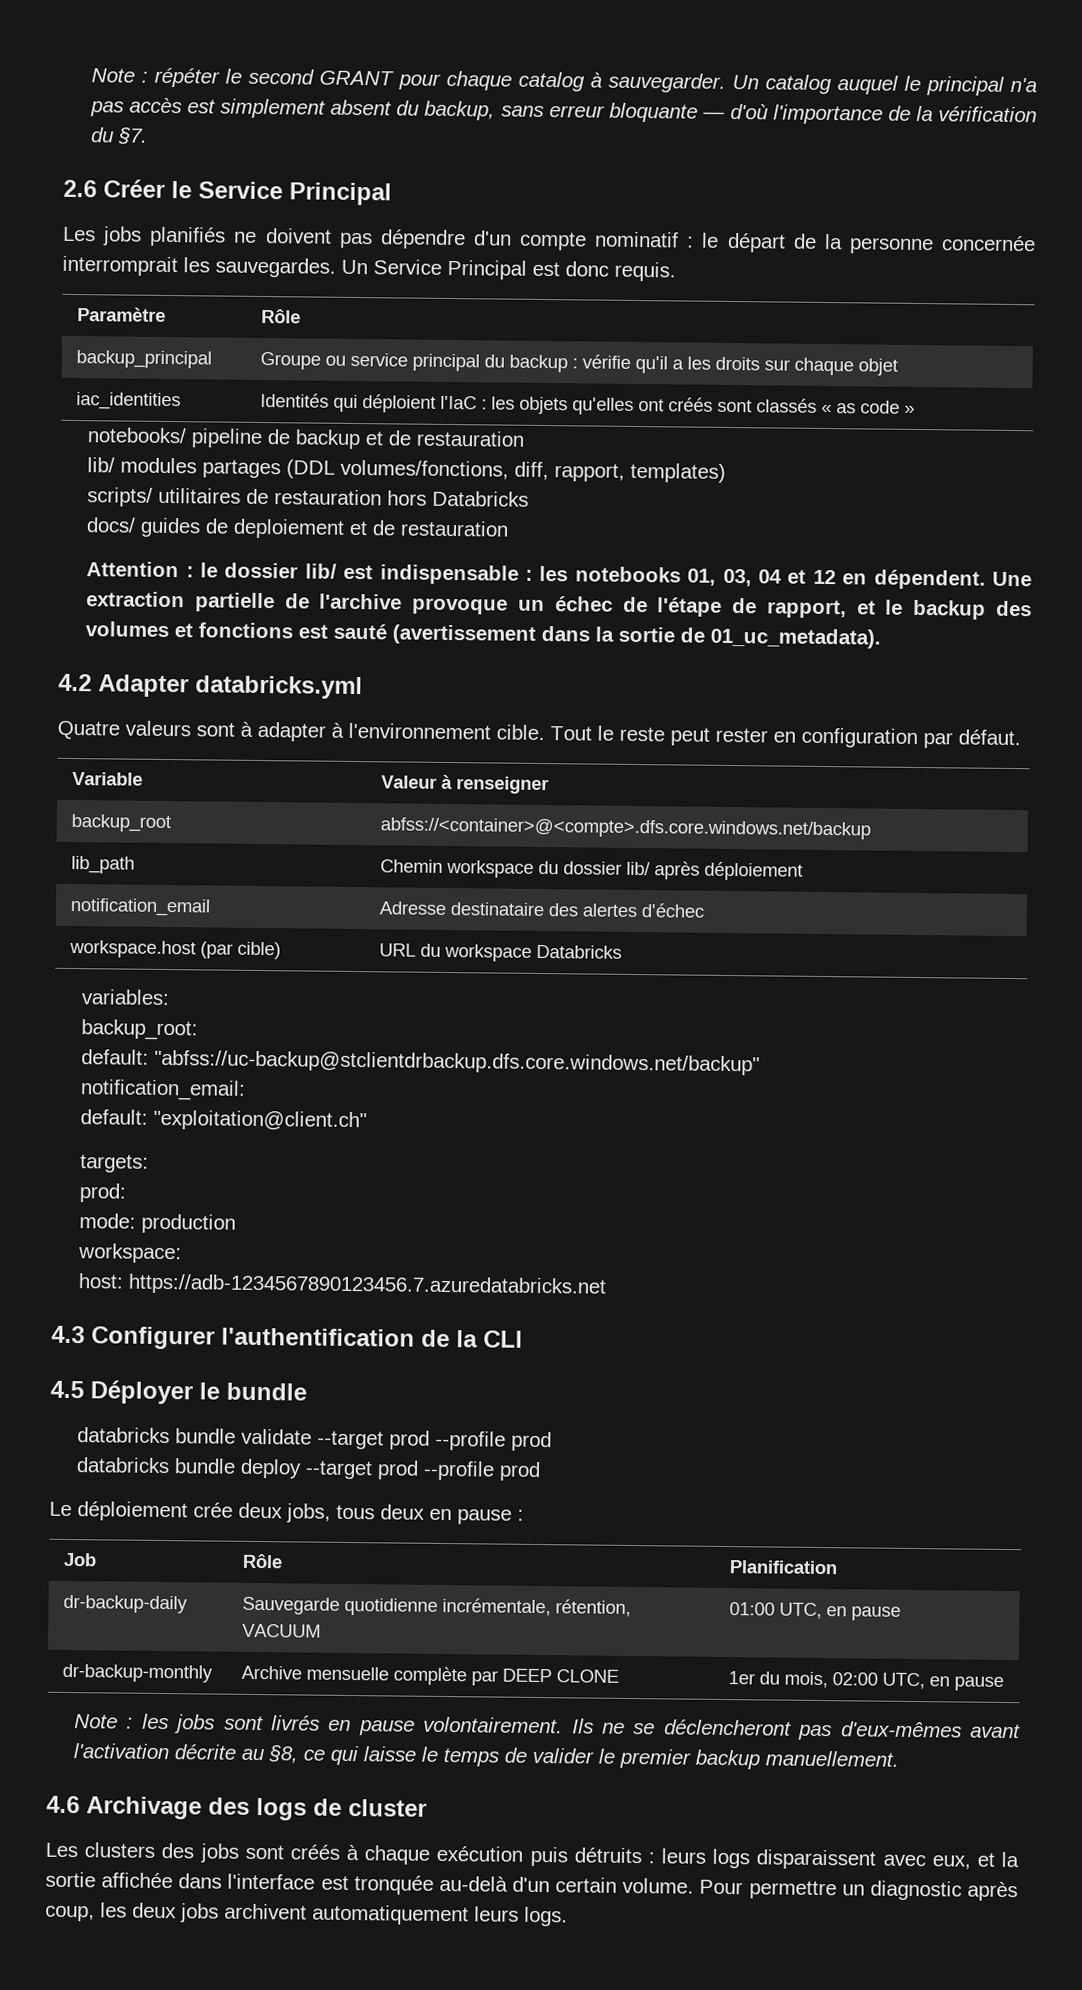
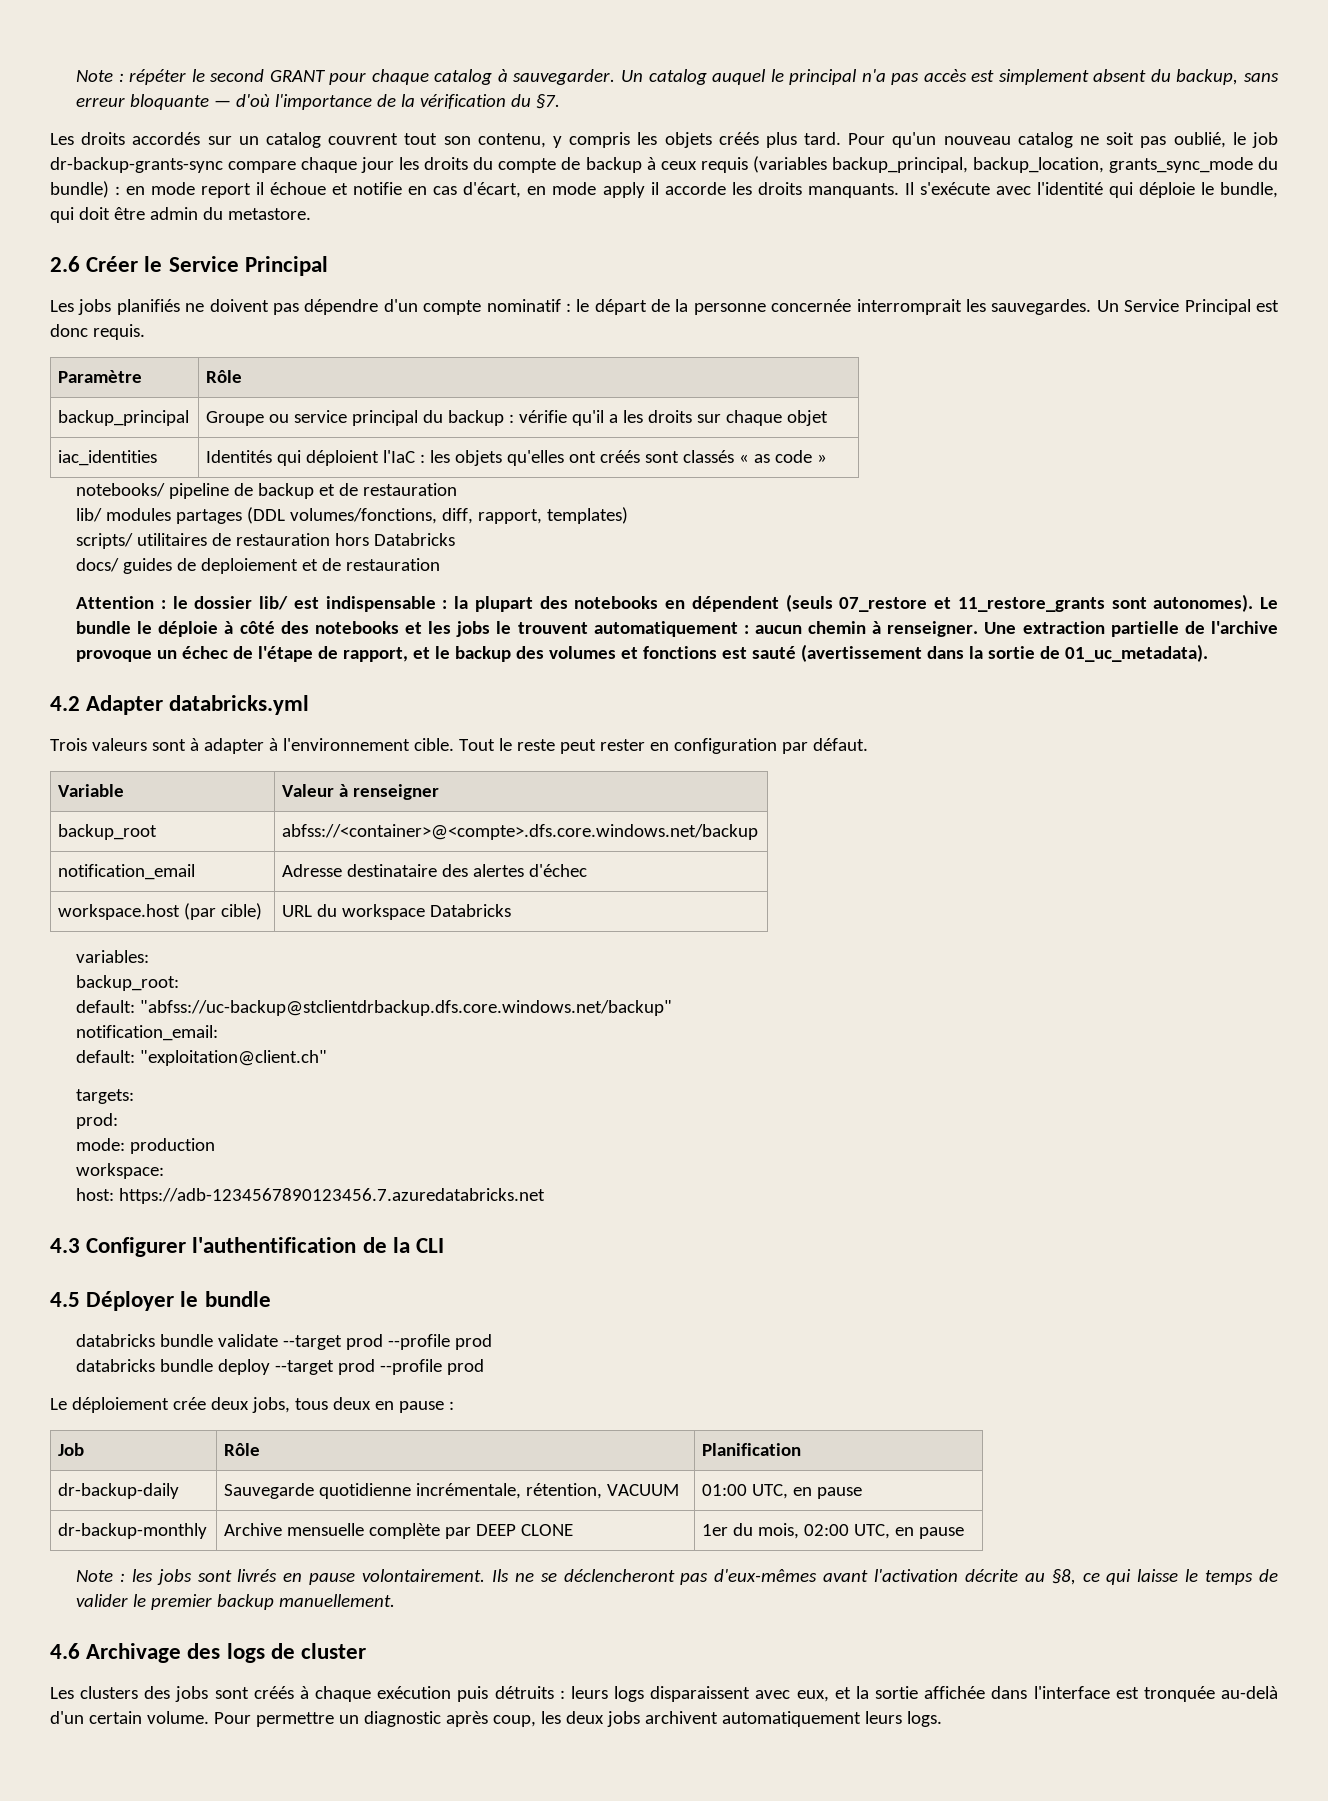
(149, 136) none -> [50,132,1278,148] [50,156,1278,173] [50,181,1278,198] [50,207,311,223] // Les droits accordés sur un catalog couvrent tout son contenu, y compris les objets créés plus tard. Pour qu'un nouveau catalog ne soit pas oublié, le job dr-backup-grants-sync compare chaque jour les droits du compte de backup à ceux requis (variables backup_principal, backup_location, grants_sync_mode du bundle) : en mode report il échoue et notifie en cas d'écart, en mode apply il accorde les droits manquants. Il s'exécute avec l'identité qui déploie le bundle, qui doit être admin du metastore.
[539,565,986,590] les notebooks 01, 03, 04 et 12 en dépendent. -> [454,594,1279,612] [76,621,979,637] la plupart des notebooks en dépendent (seuls 07_restore et 11_restore_grants sont autonomes). Le bundle le déploie à côté des notebooks et les jobs le trouvent automatiquement : aucun chemin à renseigner.
[57,720,120,740] Quatre -> [50,738,87,751] Trois
[70,855,135,874] [379,859,803,881] // lib_path | Chemin workspace du dossier lib/ après déploiement -> (759, 832) none

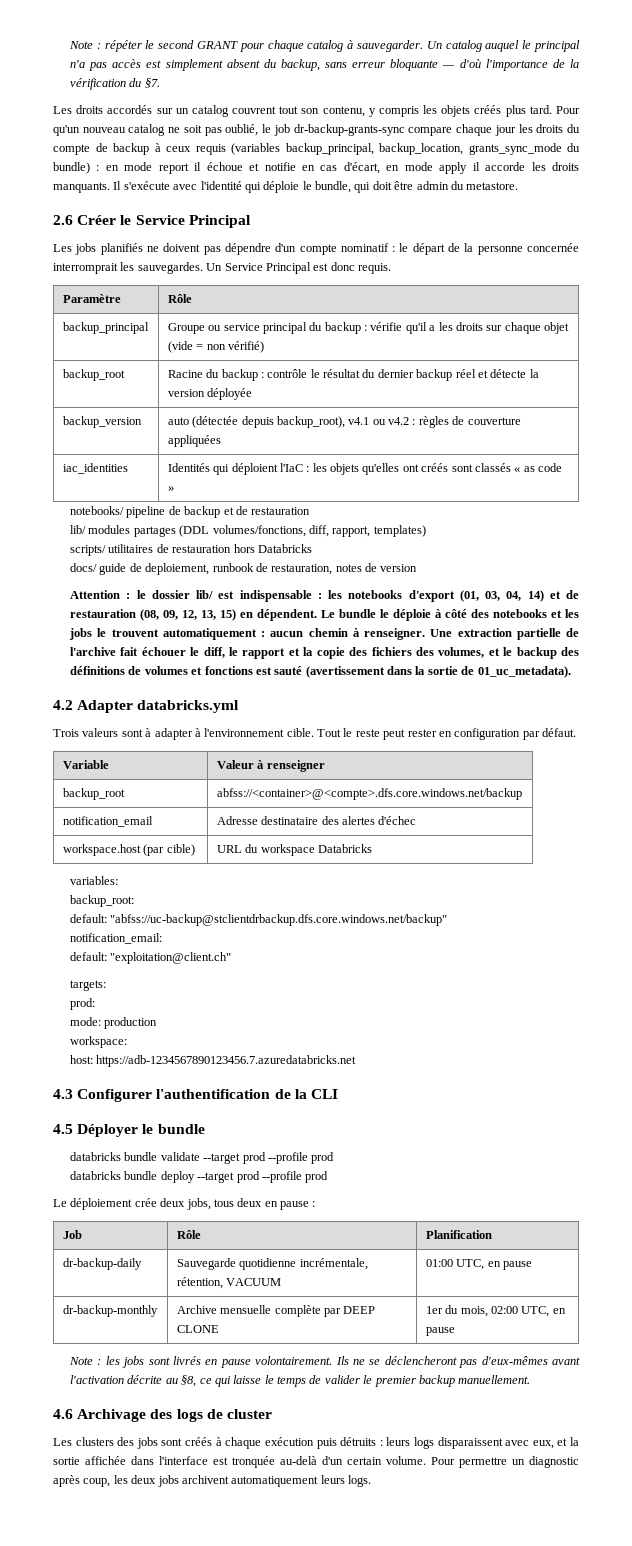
(829, 418) none -> [167,341,264,353] [62,369,125,381] [167,369,539,381] [167,388,253,400] [62,416,142,428] [167,416,521,428] [167,435,221,447] (vide = non vérifié) // backup_root | Racine du backup : contrôle le résultat du dernier backup réel et détecte la version déployée // backup_version | auto (détectée depuis backup_root), v4.1 ou v4.2 : règles de couverture appliquées
[123,558,440,574] guides de deploiement et de restauration -> [99,563,418,575] guide de deploiement, runbook de restauration, notes de version
[454,594,1254,612] la plupart des notebooks en dépendent (seuls 07_restore et 11_restore_grants sont autonomes). -> [328,590,579,602] [70,609,318,621] les notebooks d'export (01, 03, 04, 14) et de restauration (08, 09, 12, 13, 15) en dépendent.
[76,646,408,662] provoque un échec de l'étape de rapport, -> [120,647,485,659] fait échouer le diff, le rapport et la copie des fichiers des volumes,
(544, 652) none -> [70,666,142,675] définitions de

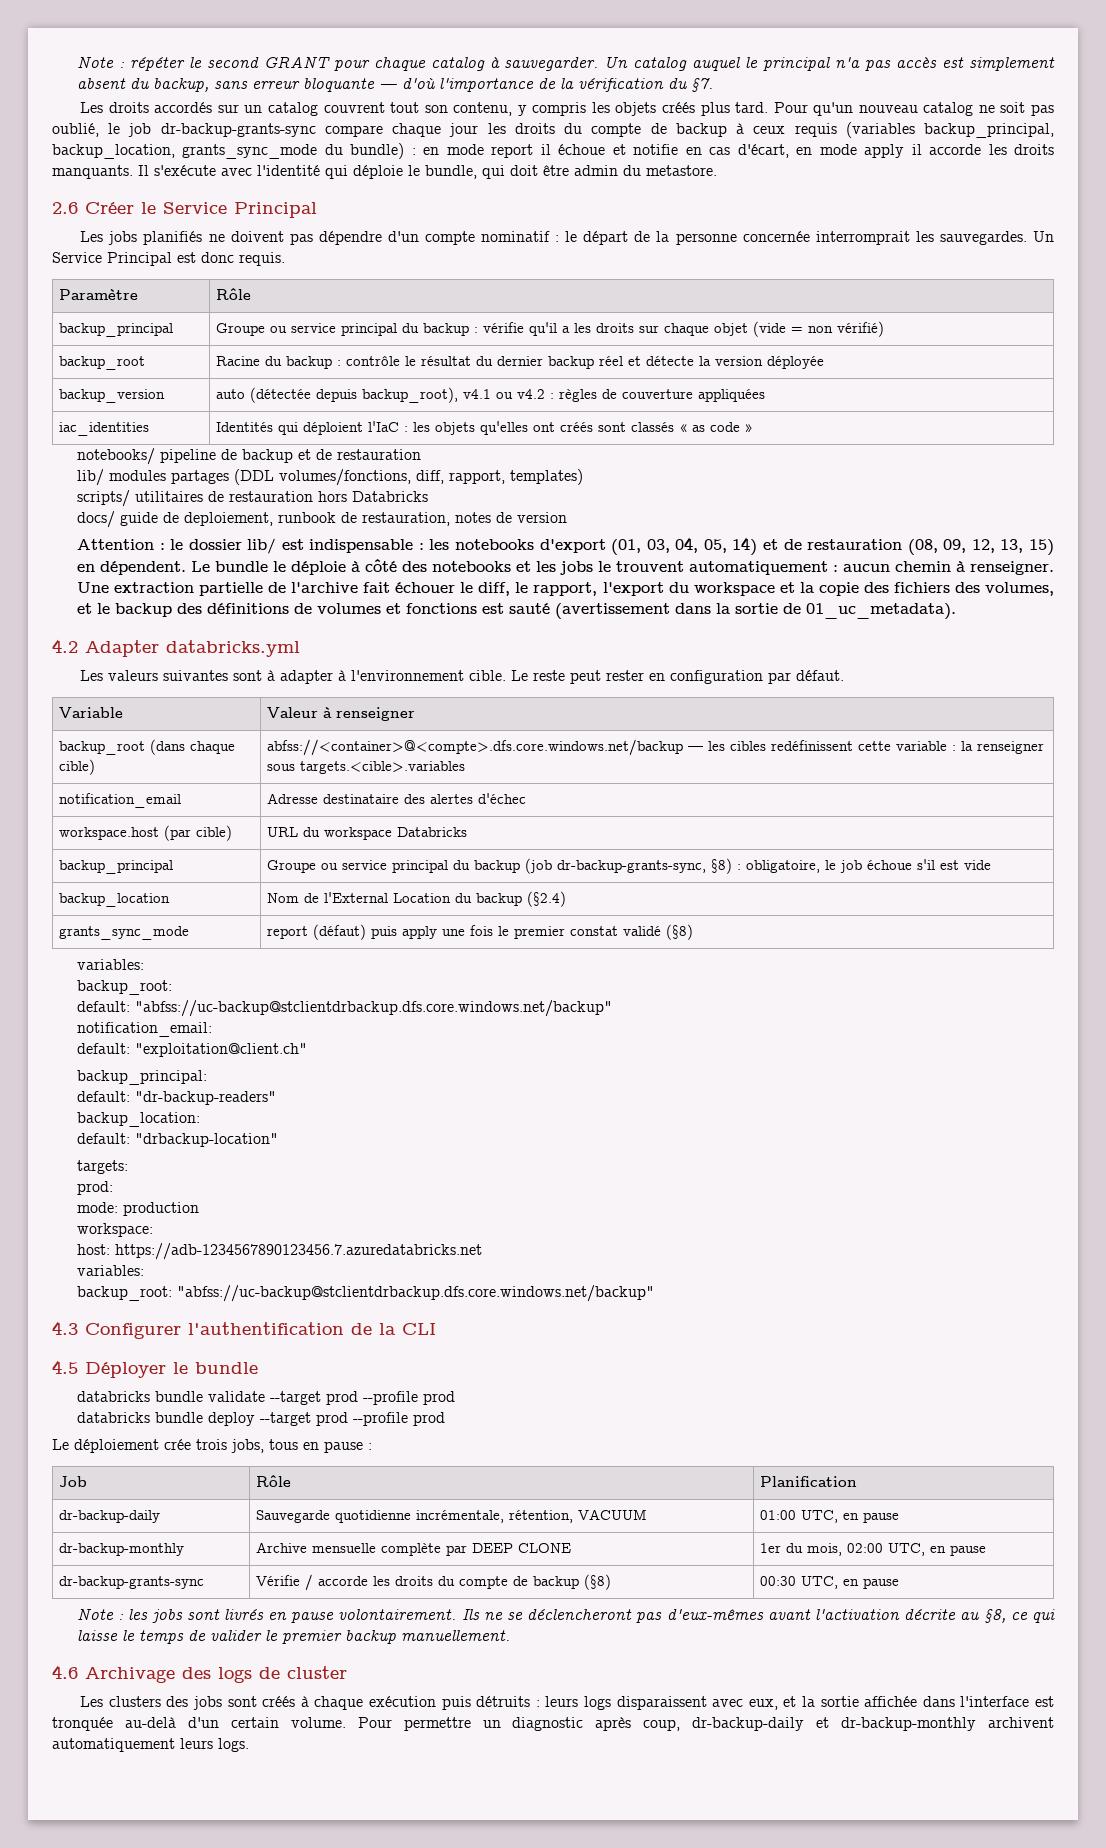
(522, 596) none -> [703,539,727,553] 05,
[242,648,286,659] rapport -> [533,582,775,596] rapport, l'export du workspace
[53,728,119,737] Trois valeurs -> [80,670,229,681] Les valeurs suivantes
[317,728,353,737] Tout le -> [511,670,529,681] Le
[216,788,522,800] | abfss://<container>@<compte>.dfs.core.windows.net/backup -> [149,739,235,755] [58,759,95,775] [266,739,1044,756] [266,761,465,774] (dans chaque cible) | abfss://<container>@<compte>.dfs.core.windows.net/backup — les cibles redéfinissent cette variable : la renseigner sous targets.<cible>.variables
(372, 848) none -> [58,860,173,874] [266,858,991,874] [58,893,170,907] [266,891,566,907] [58,926,189,940] [266,924,693,940] // backup_principal | Groupe ou service principal du backup (job dr-backup-grants-sync, §8) : obligatoire, le job échoue s'il est vide // backup_location | Nom de l'External Location du backup (§2.4) // grants_sync_mode | report (défaut) puis apply une fois le premier constat validé (§8)
(232, 958) none -> [76,1070,207,1085] [76,1091,276,1105] [76,1112,200,1127] [76,1133,278,1147] // backup_principal: // default: "dr-backup-readers" // backup_location: // default: "drbackup-location"
(357, 1061) none -> [76,1265,144,1276] [76,1285,654,1302] // variables: // backup_root: "abfss://uc-backup@stclientdrbackup.dfs.core.windows.net/backup"
[160,1198,186,1207] deux -> [196,1439,227,1450] trois
[237,1198,263,1207] deux -> (298, 1444) none
(455, 1331) none -> [58,1576,204,1589] [255,1574,611,1591] [759,1576,899,1589] // dr-backup-grants-sync | Vérifie / accorde les droits du compte de backup (§8) | 00:30 UTC, en pause
[113,1475,179,1487] les deux jobs -> [692,1717,977,1731] dr-backup-daily et dr-backup-monthly

